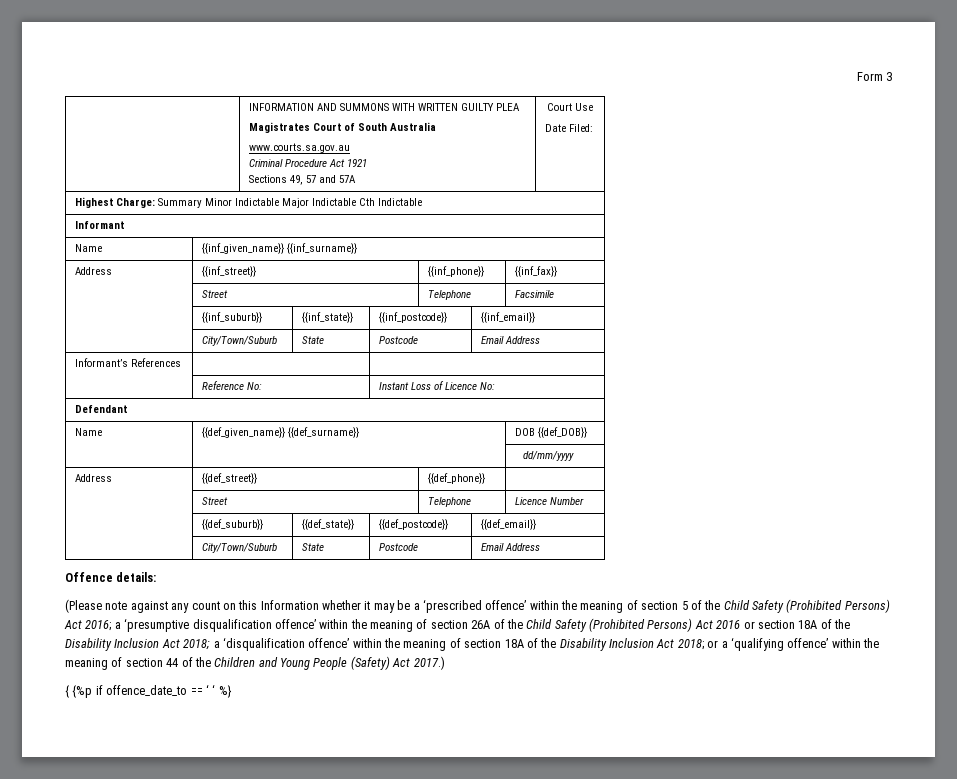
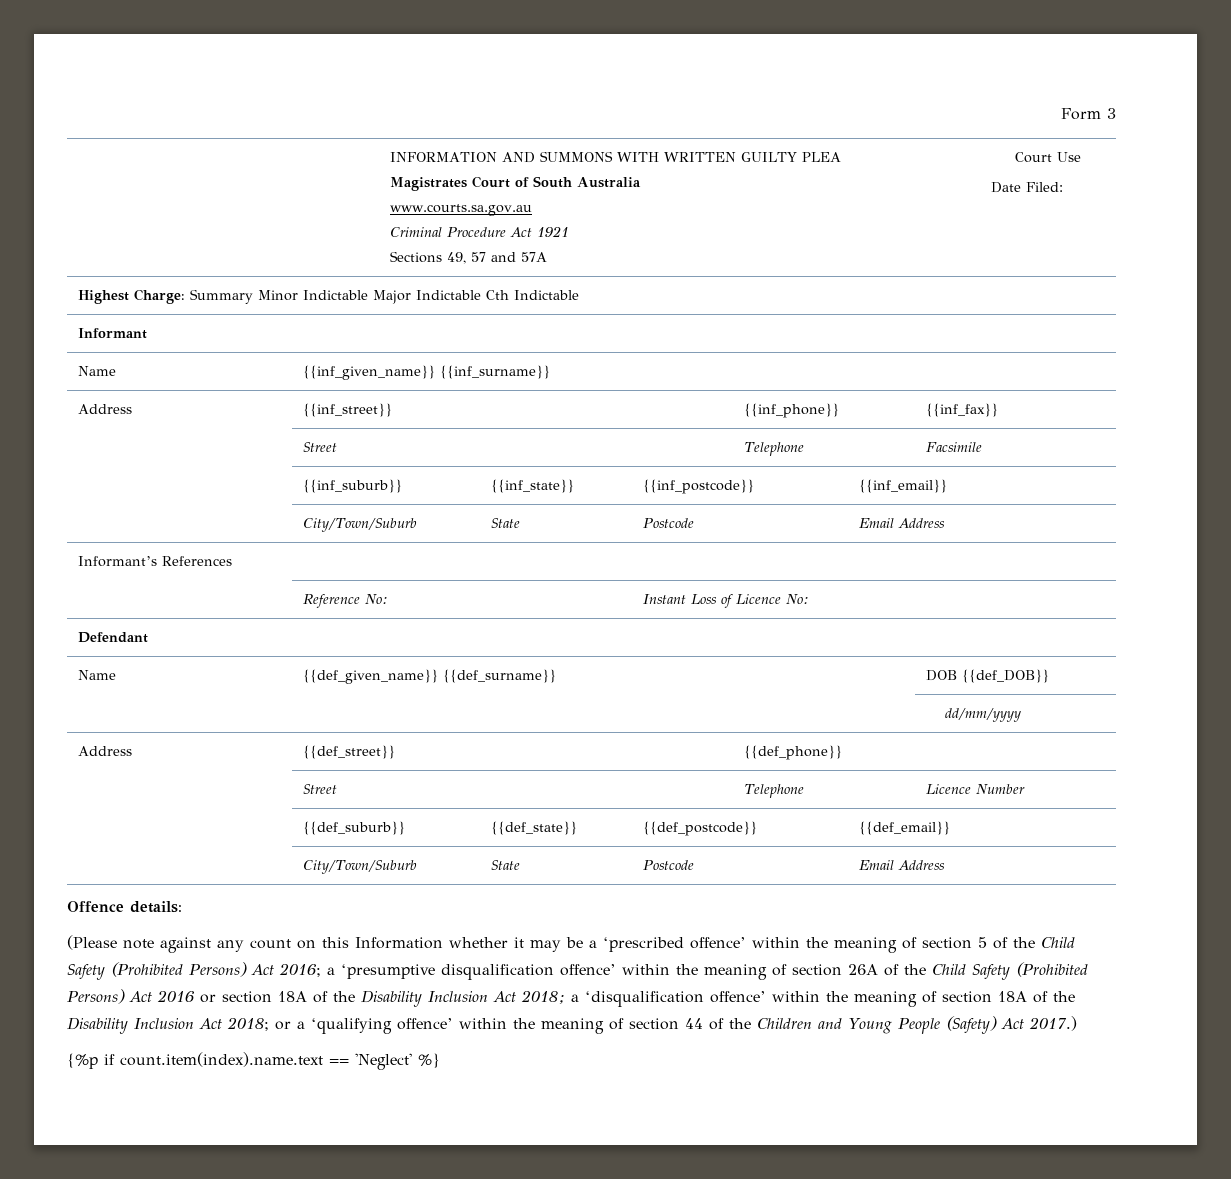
[65,685,69,698] { -> (1077, 1023) none
[106,684,216,696] offence_date_to == ‘ ‘ -> [120,1052,412,1070] count.item(index).name.text == 'Neglect'

